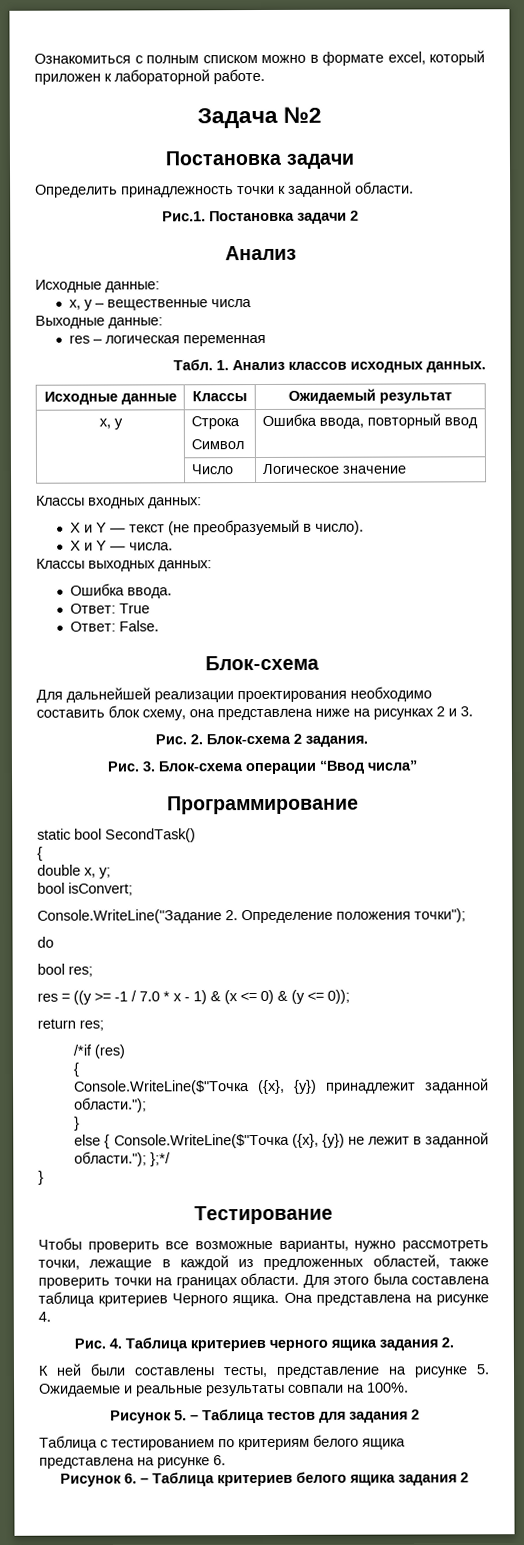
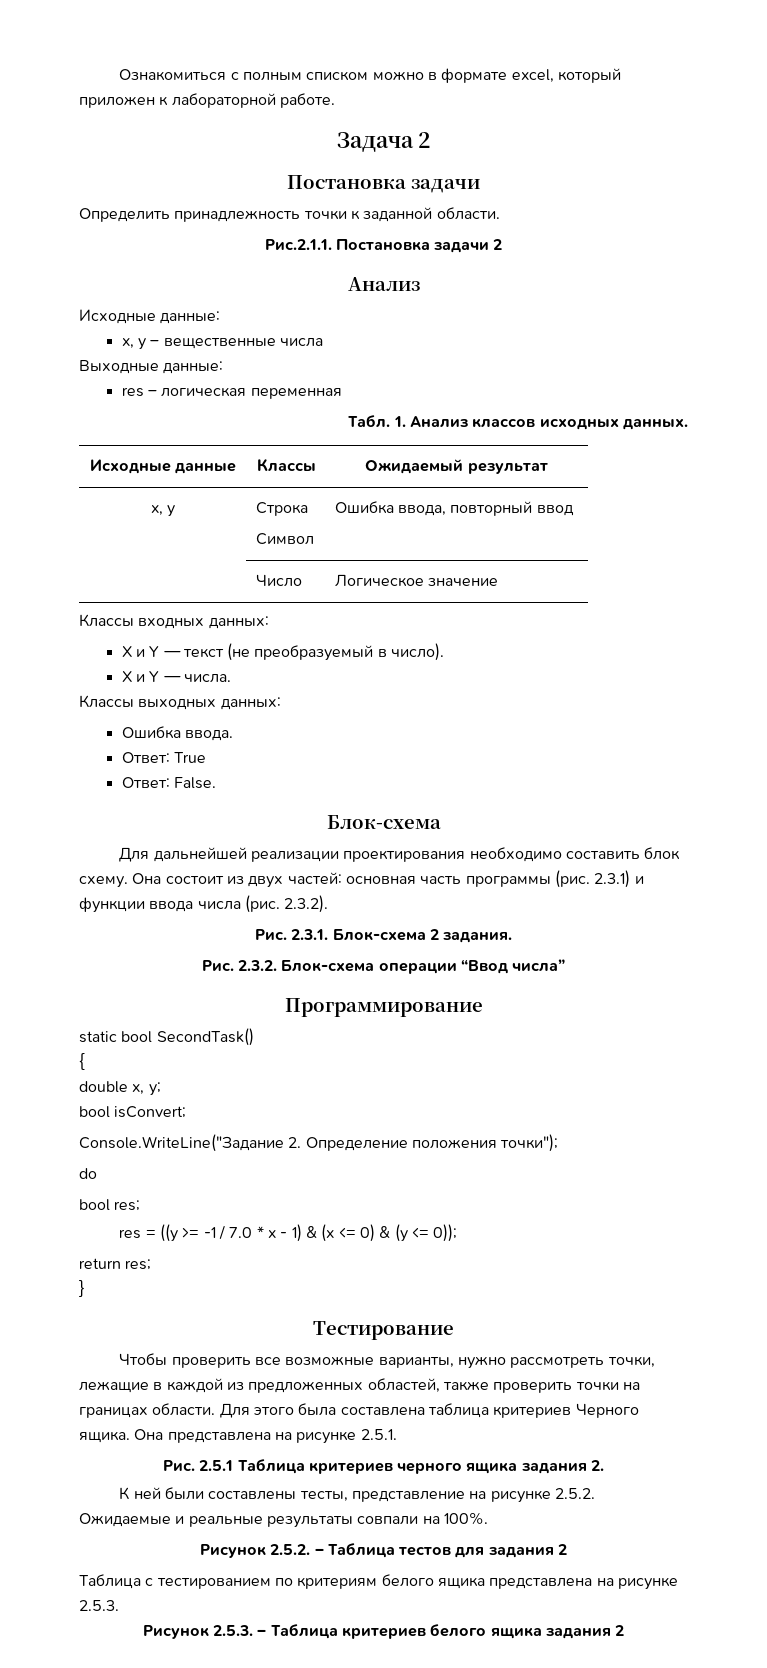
[283,106,323,123] №2 -> [418,132,431,148] 2
[162,211,206,222] Рис.1. -> [264,239,332,250] Рис.2.1.1.
[142,706,473,721] [155,734,203,745] схему, она представлена ниже на рисунках 2 и 3. // Рис. 2. -> [79,870,644,888] [79,895,329,913] [254,929,329,940] схему. Она состоит из двух частей: основная часть программы (рис. 2.3.1) и функции ввода числа (рис. 2.3.2). // Рис. 2.3.1.
[141,761,155,772] 3. -> [238,960,278,971] 2.3.2.
[73,1044,126,1059] [73,1062,81,1077] [74,1078,489,1095] [74,1097,148,1113] [74,1116,81,1131] [74,1132,490,1149] [74,1151,172,1167] // /*if (res) // { // Console.WriteLine($"Точка ({x}, {y}) принадлежит заданной области."); // } // else { Console.WriteLine($"Точка ({x}, {y}) не лежит в заданной области."); };*/ -> (152, 1264) none
[38,1311,51,1322] [73,1338,122,1349] 4. // Рис. 4. -> [360,1429,397,1440] [162,1460,234,1471] 2.5.1. // Рис. 2.5.1
[476,1364,489,1375] 5. -> [555,1488,596,1499] 2.5.2.
[173,1410,187,1421] 5. -> [270,1544,311,1555] 2.5.2.
[213,1455,226,1466] [60,1473,137,1487] 6. // Рисунок 6. -> [79,1600,119,1611] [142,1625,254,1639] 2.5.3. // Рисунок 2.5.3.

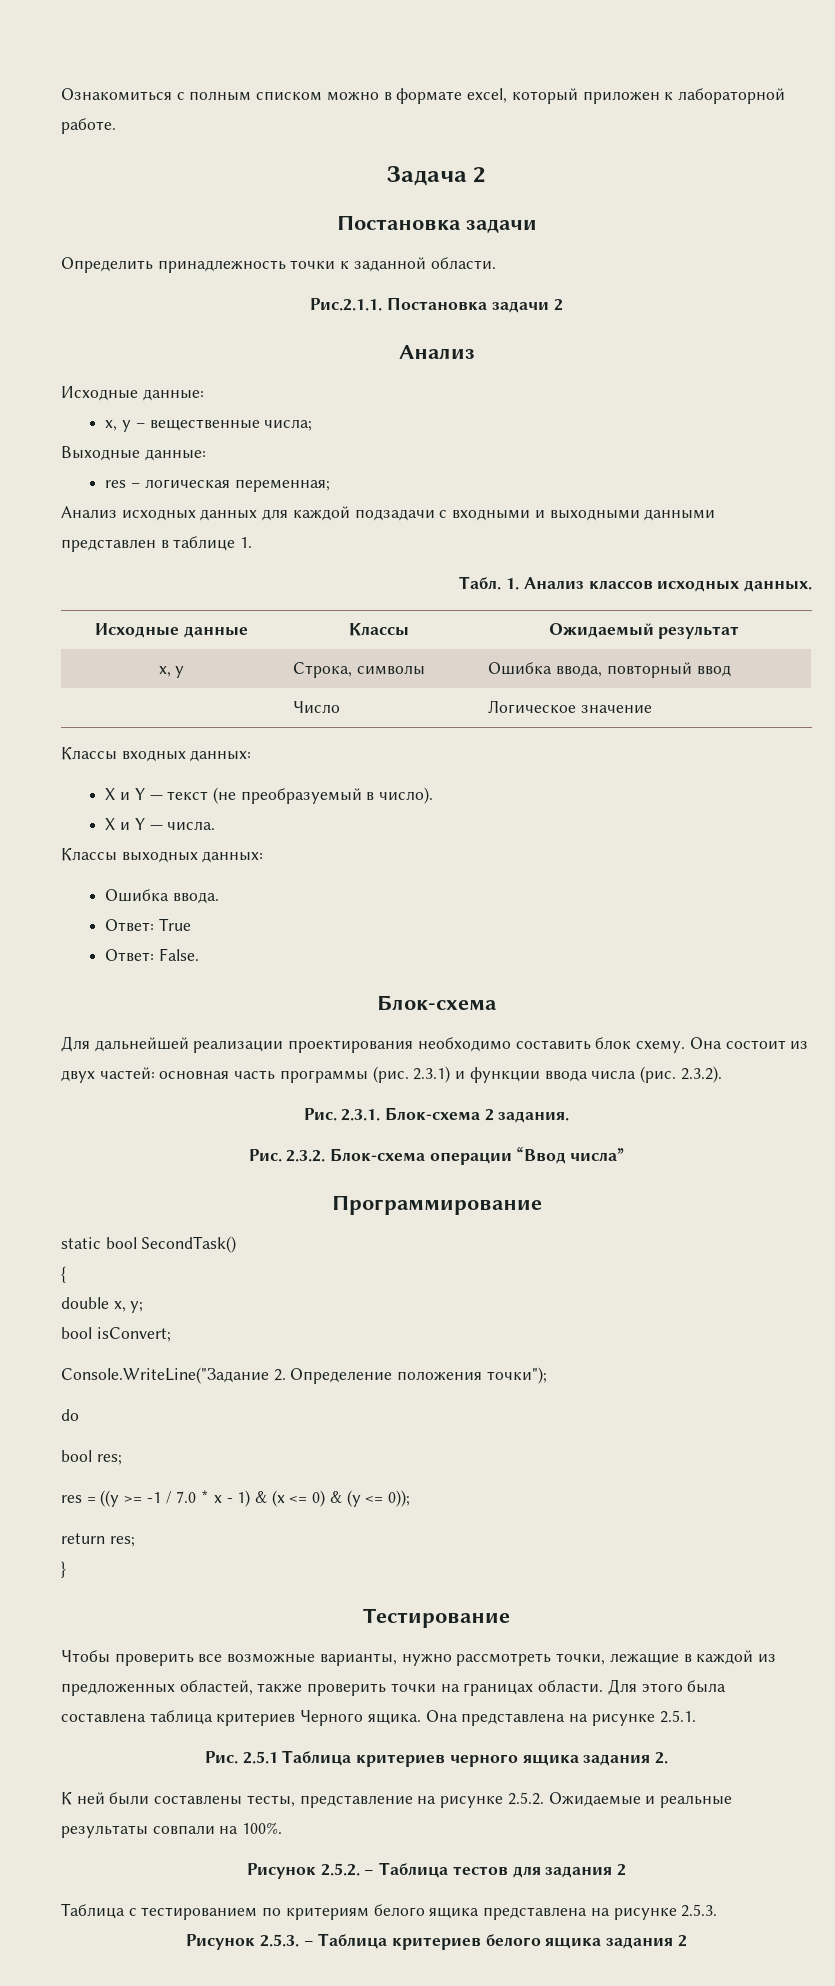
[279,338,323,347] числа -> [264,419,313,431] числа;
[250,388,342,399] переменная -> [234,479,330,492] [61,506,716,521] [61,536,253,552] переменная; // Анализ исходных данных для каждой подзадачи с входными и выходными данными представлен в таблице 1.
[255,502,308,516] [255,533,314,545] Строка // Символ -> [293,662,426,678] Строка, символы

